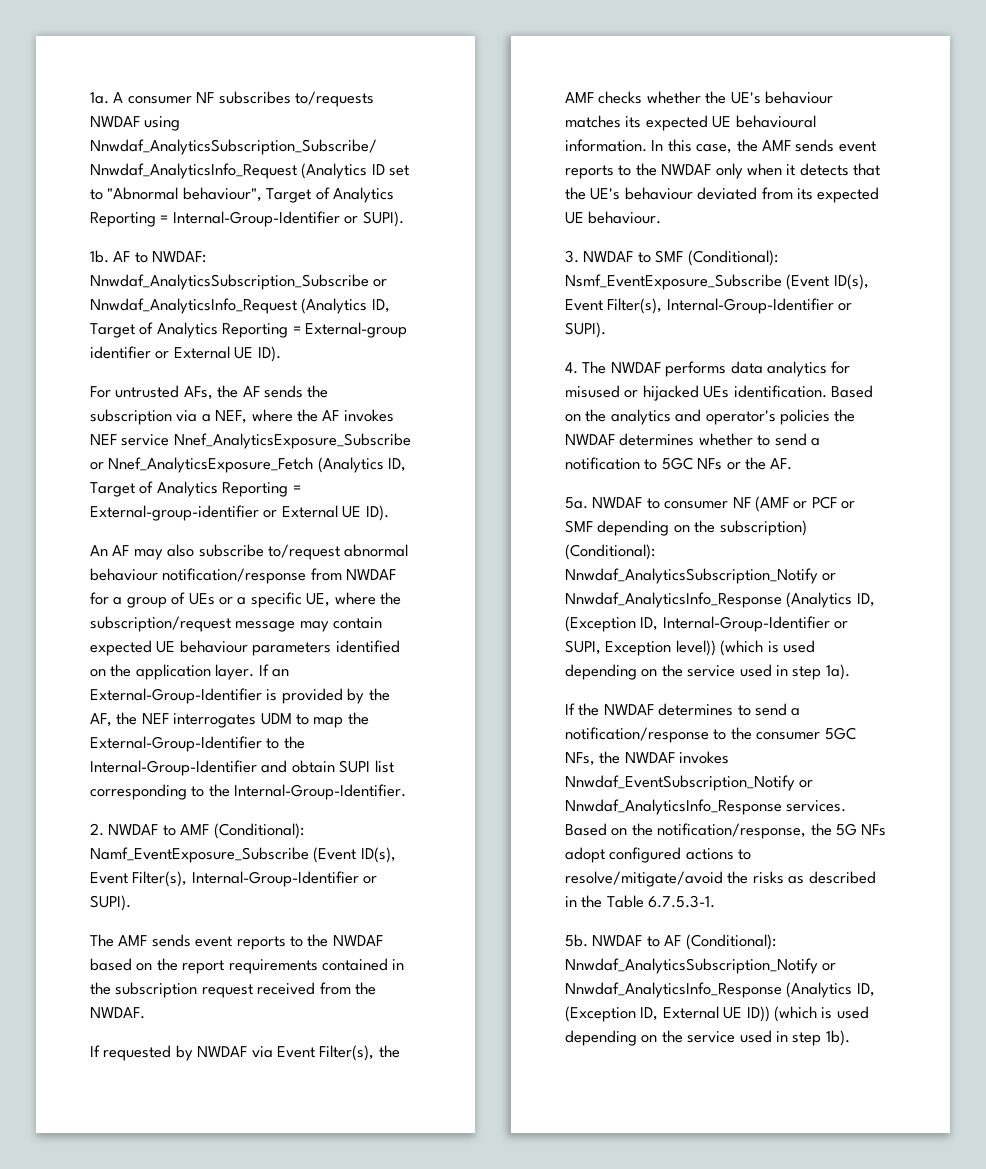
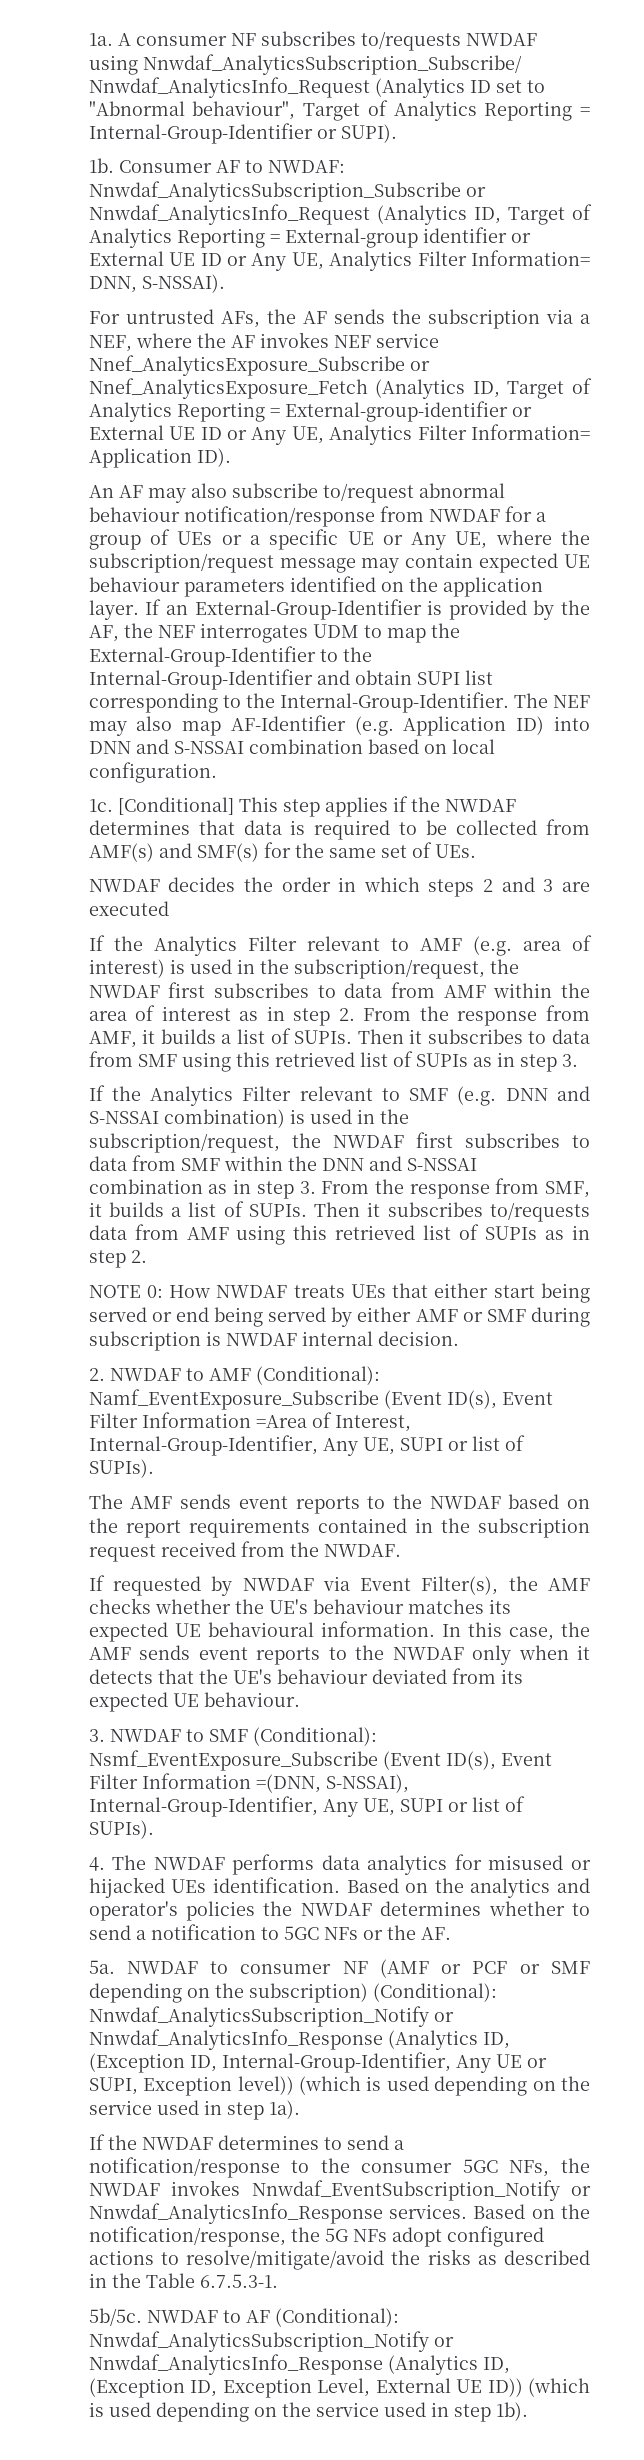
(109, 256) none -> [118,160,212,173] Consumer
[257,346,281,362] ID). -> [200,250,590,271] [88,274,225,293] ID or Any UE, Analytics Filter Information= DNN, S-NSSAI).
(362, 512) none -> [200,424,590,445] [88,448,192,468] ID or Any UE, Analytics Filter Information= Application
(302, 600) none -> [347,531,447,550] UE or Any
(407, 792) none -> [513,693,590,708] [88,715,591,736] [88,739,495,754] [88,762,217,783] [88,796,516,817] [88,819,590,840] [88,842,476,862] [88,877,590,897] [88,901,169,916] [88,935,592,956] [88,959,519,979] [88,982,590,998] [88,1005,590,1026] [88,1028,590,1048] [88,1051,578,1072] [88,1085,590,1106] [88,1109,409,1128] [88,1132,590,1153] [88,1155,477,1171] [88,1178,590,1199] [88,1201,590,1222] [88,1224,591,1245] [88,1250,147,1268] [88,1283,590,1303] [88,1307,590,1327] [88,1331,459,1351] The NEF may also map AF-Identifier (e.g. Application ID) into DNN and S-NSSAI combination based on local configuration. // 1c. [Conditional] This step applies if the NWDAF determines that data is required to be collected from AMF(s) and SMF(s) for the same set of UEs. // NWDAF decides the order in which steps 2 and 3 are executed // If the Analytics Filter relevant to AMF (e.g. area of interest) is used in the subscription/request, the NWDAF first subscribes to data from AMF within the area of interest as in step 2. From the response from AMF, it builds a list of SUPIs. Then it subscribes to data from SMF using this retrieved list of SUPIs as in step 3. // If the Analytics Filter relevant to SMF (e.g. DNN and S-NSSAI combination) is used in the subscription/request, the NWDAF first subscribes to data from SMF within the DNN and S-NSSAI combination as in step 3. From the response from SMF, it builds a list of SUPIs. Then it subscribes to/requests data from AMF using this retrieved list of SUPIs as in step 2. // NOTE 0: How NWDAF treats UEs that either start being served or end being served by either AMF or SMF during subscription is NWDAF internal decision.
[132,871,378,887] [89,895,131,911] Filter(s), Internal-Group-Identifier or SUPI). -> [88,1412,411,1432] [88,1435,525,1456] [88,1459,154,1478] Filter Information =Area of Interest, Internal-Group-Identifier, Any UE, SUPI or list of SUPIs).
[607,298,853,314] [564,322,606,338] Filter(s), Internal-Group-Identifier or SUPI). -> [88,1773,409,1793] [88,1796,525,1817] [88,1820,154,1839] Filter Information =(DNN, S-NSSAI), Internal-Group-Identifier, Any UE, SUPI or list of SUPIs).
[662,616,830,632] Internal-Group-Identifier -> [221,2052,522,2073] Internal-Group-Identifier, Any UE
[564,934,588,947] 5b. -> [88,2308,142,2326] 5b/5c.
(659, 1014) none -> [222,2378,371,2398] Exception Level,

